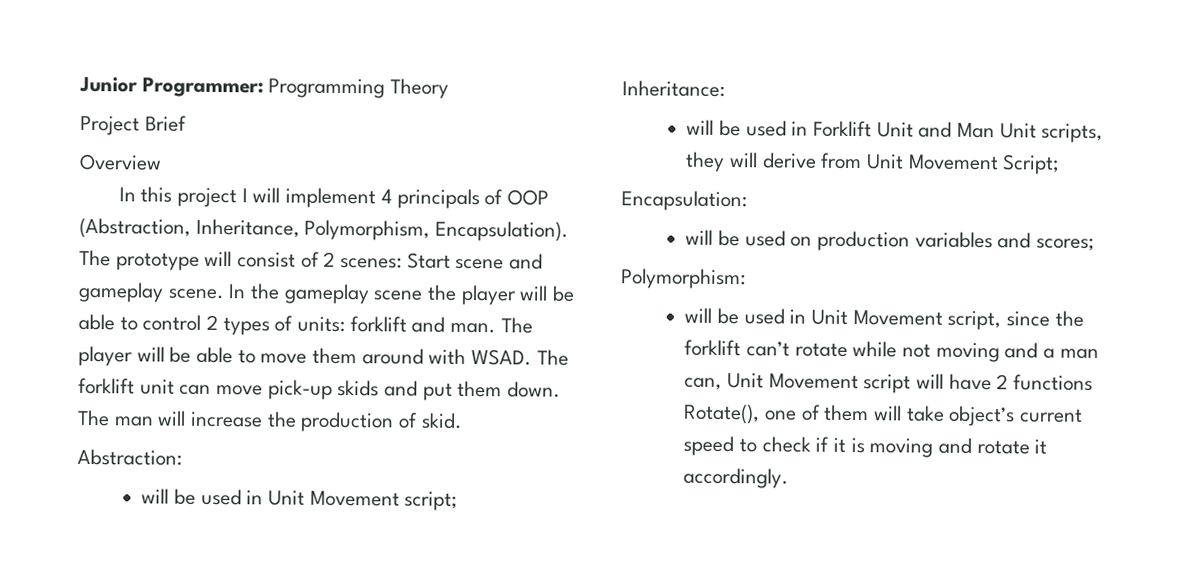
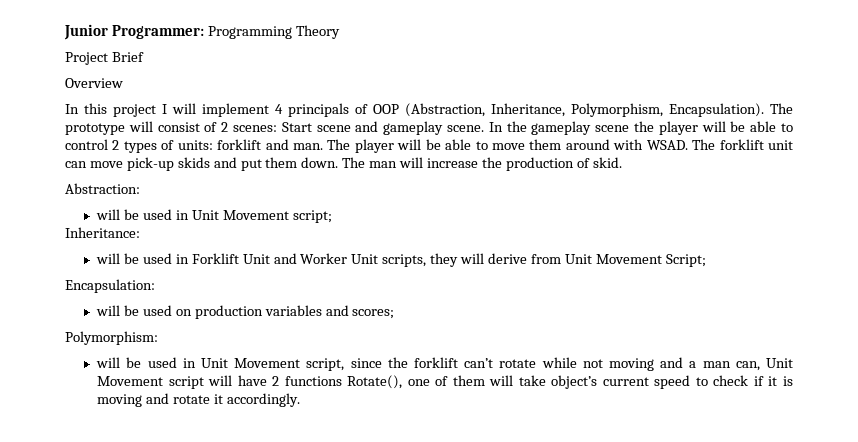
[957,122,996,139] Man -> [300,253,348,264] Worker

